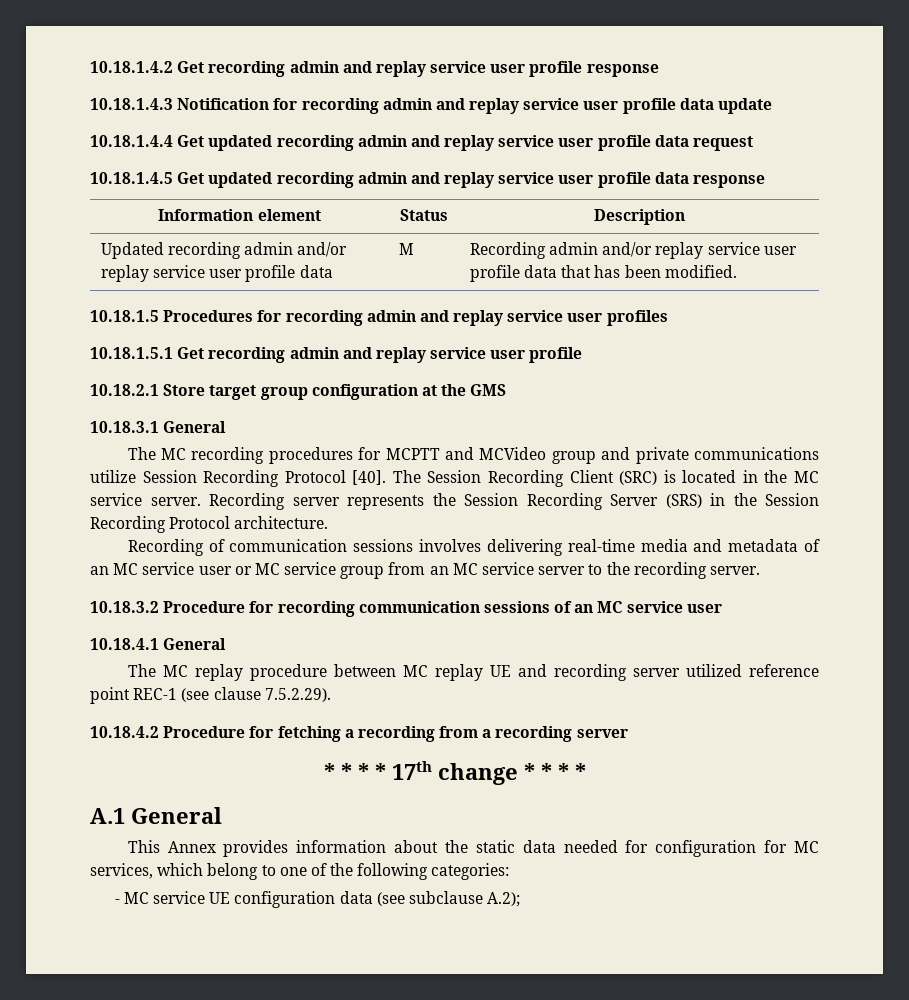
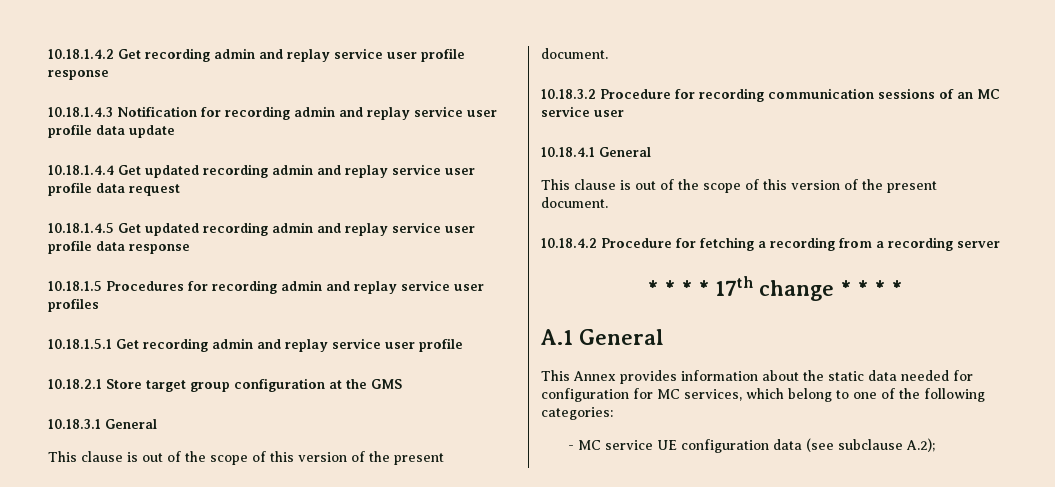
[158,209,321,221] [400,209,448,221] [593,209,685,225] [100,242,348,259] [100,265,333,282] [398,243,414,255] [469,242,797,259] [469,265,737,282] // Information element | Status | Description // Updated recording admin and/or replay service user profile data | M | Recording admin and/or replay service user profile data that has been modified. -> (190, 249) none
[127,447,819,464] [90,470,819,487] [90,493,819,510] [90,516,329,533] [127,539,820,556] [90,562,760,579] The MC recording procedures for MCPTT and MCVideo group and private communications utilize Session Recording Protocol [40]. The Session Recording Client (SRC) is located in the MC service server. Recording server represents the Session Recording Server (SRS) in the Session Recording Protocol architecture. // Recording of communication sessions involves delivering real-time media and metadata of an MC service user or MC service group from an MC service server to the recording server. -> [48,451,444,465] [541,48,608,59] This clause is out of the scope of this version of the present document.
[127,664,819,681] [90,687,331,704] The MC replay procedure between MC replay UE and recording server utilized reference point REC-1 (see clause 7.5.2.29). -> [541,179,937,193] [541,197,608,208] This clause is out of the scope of this version of the present document.

